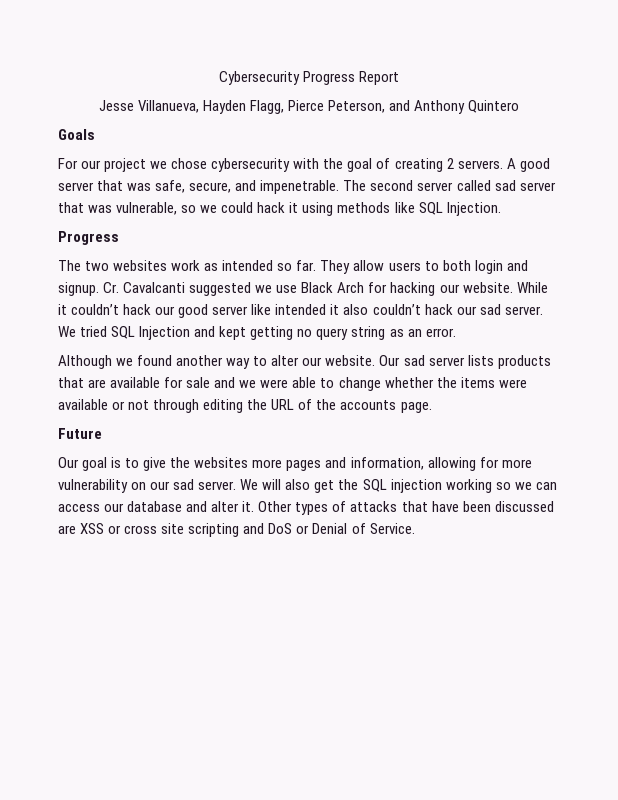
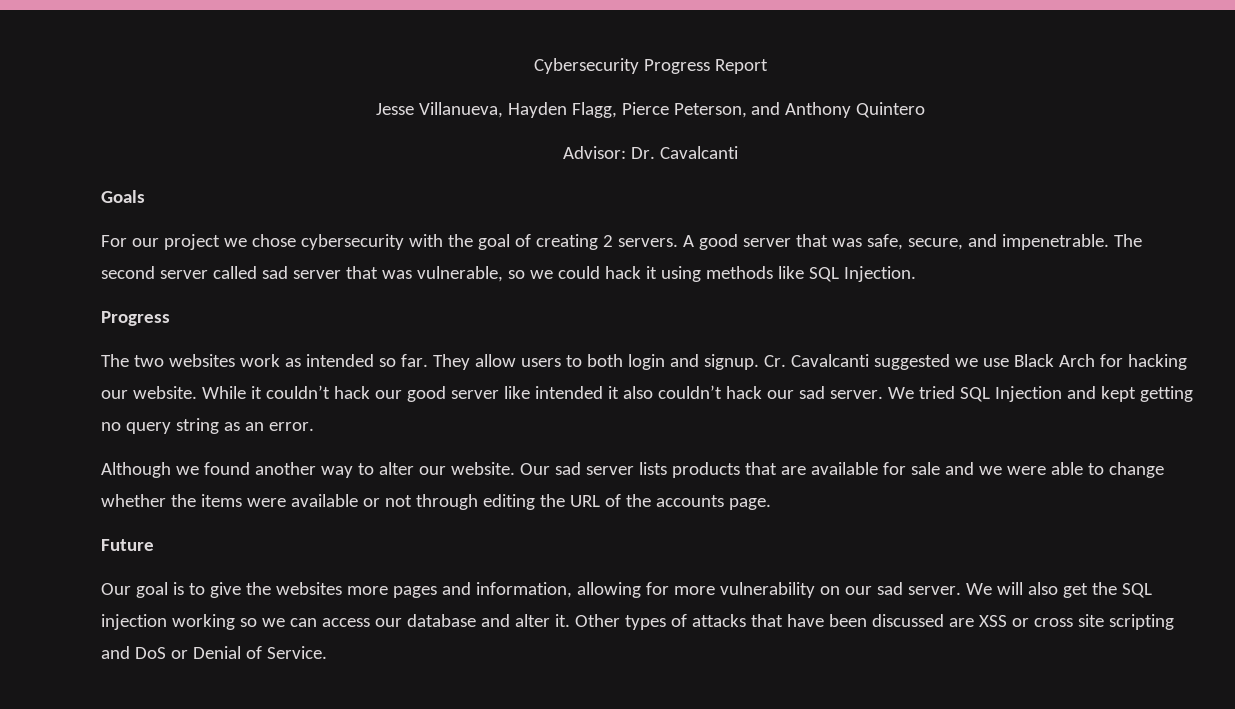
(520, 106) none -> [563,146,738,159] // Advisor: Dr. Cavalcanti

